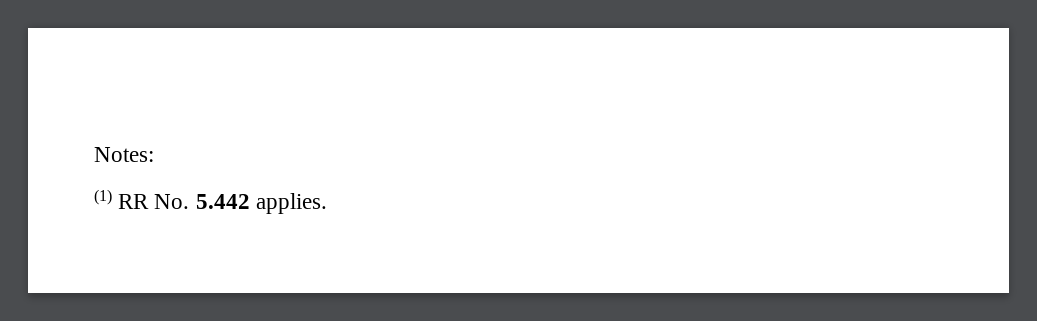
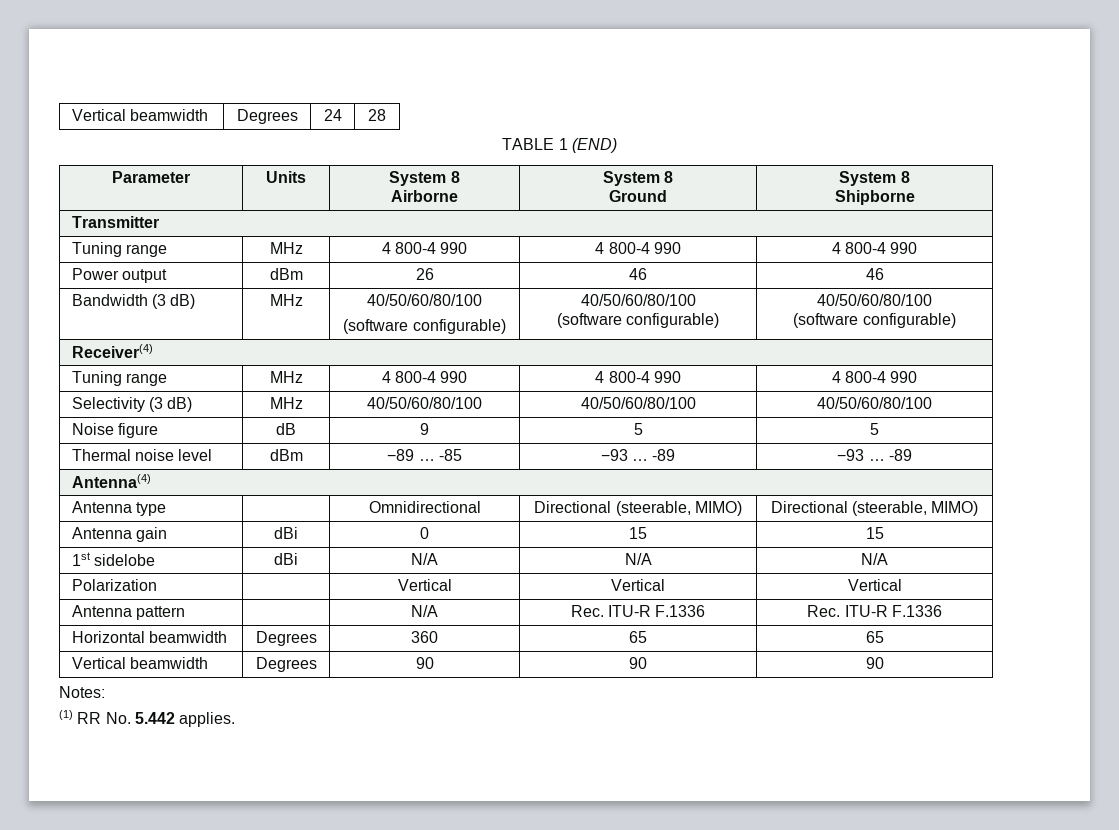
(94, 154) none -> [71,109,209,121] [236,109,298,124] [323,109,342,121] [368,109,386,121] [502,138,617,153] [112,171,190,183] [266,171,306,183] [389,171,460,186] [391,190,458,202] [602,171,674,186] [609,190,667,202] [839,171,910,186] [834,190,915,205] [71,216,159,228] [71,242,168,257] [269,242,303,254] [381,242,468,254] [595,242,681,254] [831,242,918,254] [71,268,168,283] [269,268,303,280] [415,268,434,280] [629,268,647,280] [865,268,884,280] [71,294,196,309] [269,294,303,306] [367,294,482,306] [343,319,506,334] [580,294,696,306] [556,313,720,328] [817,294,932,306] [793,313,956,328] [71,344,153,358] [71,371,168,386] [269,371,303,383] [381,371,468,383] [595,371,681,383] [831,371,918,383] [71,397,193,412] [269,397,303,409] [367,397,482,409] [580,397,696,409] [817,397,932,409] [71,423,159,438] [276,423,296,435] [420,423,429,435] [633,423,643,435] [870,423,879,435] [71,449,213,461] [269,449,303,461] [387,449,462,461] [600,449,676,461] [837,449,912,461] [71,474,151,488] [71,501,167,516] [368,501,481,513] [534,501,742,516] [770,501,979,516] [71,527,168,542] [274,527,298,539] [420,527,429,539] [629,527,647,539] [865,527,884,539] [71,552,156,566] [274,553,298,565] [411,553,438,565] [624,553,652,565] [861,553,888,565] [71,579,157,591] [397,579,452,591] [611,579,665,591] [847,579,902,591] [71,605,186,620] [411,605,438,617] [570,605,706,617] [807,605,942,617] [71,631,228,643] [255,631,317,646] [411,631,438,643] [629,631,647,643] [865,631,884,643] [71,657,209,669] [255,657,317,672] [415,657,434,669] [629,657,647,669] [865,657,884,669] Vertical beamwidth | Degrees | 24 | 28 // TABLE 1 (END) // Parameter | Units | System 8 // Airborne | System 8 // Ground | System 8 // Shipborne // Transmitter // Tuning range | MHz | 4 800-4 990 | 4 800-4 990 | 4 800-4 990 // Power output | dBm | 26 | 46 | 46 // Bandwidth (3 dB) | MHz | 40/50/60/80/100 // (software configurable) | 40/50/60/80/100 // (software configurable) | 40/50/60/80/100 // (software configurable) // Receiver(4) // Tuning range | MHz | 4 800-4 990 | 4 800-4 990 | 4 800-4 990 // Selectivity (3 dB) | MHz | 40/50/60/80/100 | 40/50/60/80/100 | 40/50/60/80/100 // Noise figure | dB | 9 | 5 | 5 // Thermal noise level | dBm | −89 … -85 | −93 … -89 | −93 … -89 // Antenna(4) // Antenna type | | Omnidirectional | Directional (steerable, MIMO) | Directional (steerable, MIMO) // Antenna gain | dBi | 0 | 15 | 15 // 1st sidelobe | dBi | N/A | N/A | N/A // Polarization | | Vertical | Vertical | Vertical // Antenna pattern | | N/A | Rec. ITU-R F.1336 | Rec. ITU-R F.1336 // Horizontal beamwidth | Degrees | 360 | 65 | 65 // Vertical beamwidth | Degrees | 90 | 90 | 90 //

